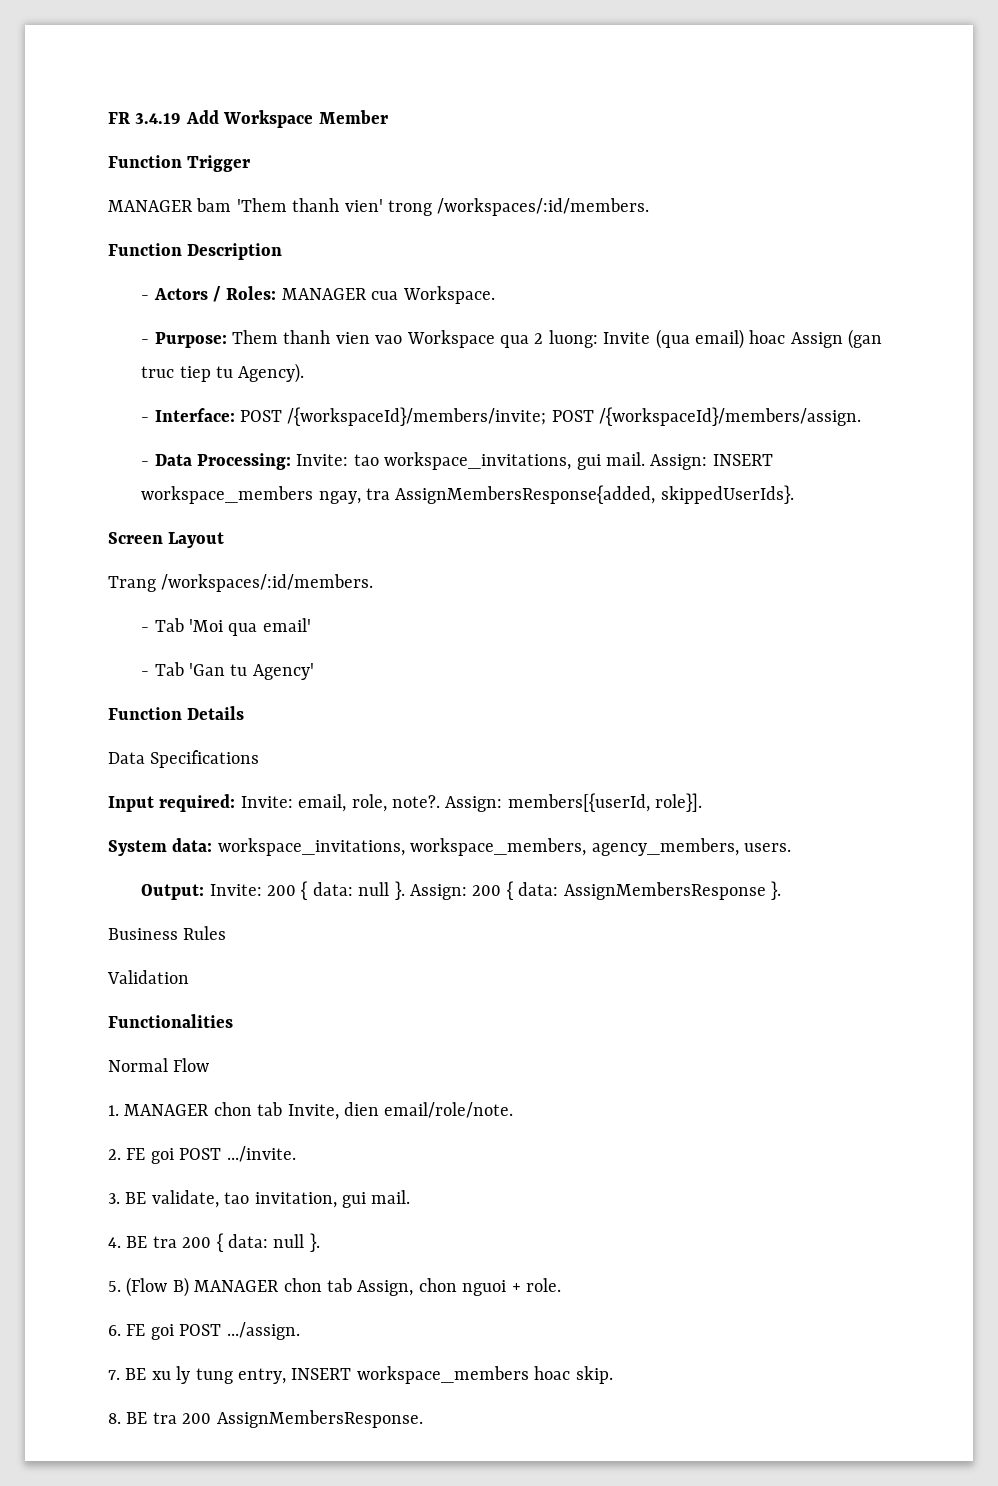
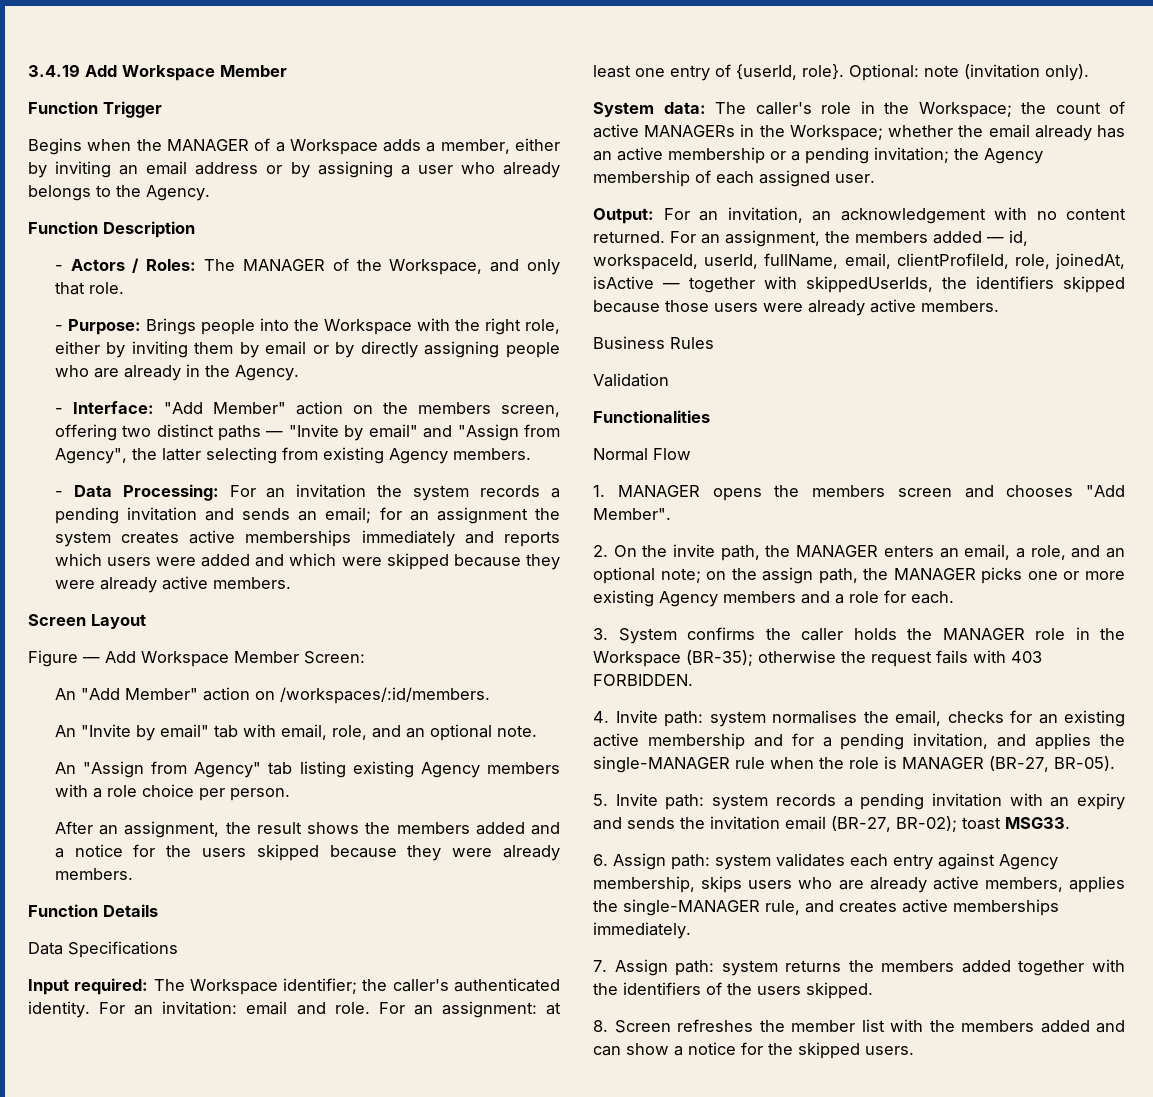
[108,112,130,124] FR -> (28, 70) none
[108,198,650,216] MANAGER bam 'Them thanh vien' trong /workspaces/:id/members. -> [28,138,560,155] [28,161,560,178] [28,185,210,201] Begins when the MANAGER of a Workspace adds a member, either by inviting an email address or by assigning a user who already belongs to the Agency.
[281,286,495,304] [141,329,883,349] [141,363,305,383] [141,407,862,426] [141,452,773,470] [141,485,794,504] [108,532,225,548] [108,574,374,592] [141,618,311,636] [141,662,314,680] MANAGER cua Workspace. // - Purpose: Them thanh vien vao Workspace qua 2 luong: Invite (qua email) hoac Assign (gan truc tiep tu Agency). // - Interface: POST /{workspaceId}/members/invite; POST /{workspaceId}/members/assign. // - Data Processing: Invite: tao workspace_invitations, gui mail. Assign: INSERT workspace_members ngay, tra AssignMembersResponse{added, skippedUserIds}. // Screen Layout // Trang /workspaces/:id/members. // - Tab 'Moi qua email' // - Tab 'Gan tu Agency' -> [204,258,560,275] [54,282,124,295] [54,318,560,335] [54,341,560,358] [54,364,299,381] [54,401,560,417] [54,424,560,441] [54,447,531,464] [54,484,560,501] [54,507,560,524] [54,530,560,547] [54,553,560,570] [54,576,291,593] [28,614,146,629] [28,650,365,667] [54,687,490,704] [54,724,537,741] [54,761,560,778] [54,784,290,801] [54,821,560,838] [54,844,560,861] [54,868,133,880] The MANAGER of the Workspace, and only that role. // - Purpose: Brings people into the Workspace with the right role, either by inviting them by email or by directly assigning people who are already in the Agency. // - Interface: "Add Member" action on the members screen, offering two distinct paths — "Invite by email" and "Assign from Agency", the latter selecting from existing Agency members. // - Data Processing: For an invitation the system records a pending invitation and sends an email; for an assignment the system creates active memberships immediately and reports which users were added and which were skipped because they were already active members. // Screen Layout // Figure — Add Workspace Member Screen: // An "Add Member" action on /workspaces/:id/members. // An "Invite by email" tab with email, role, and an optional note. // An "Assign from Agency" tab listing existing Agency members with a role choice per person. // After an assignment, the result shows the members added and a notice for the users skipped because they were already members.
[240,793,703,812] [108,838,791,856] [141,881,781,900] Invite: email, role, note?. Assign: members[{userId, role}]. // System data: workspace_invitations, workspace_members, agency_members, users. // Output: Invite: 200 { data: null }. Assign: 200 { data: AssignMembersResponse }. -> [153,978,560,995] [28,1001,562,1018] [593,64,1089,81] [593,101,1125,118] [593,124,1125,141] [593,147,1043,164] [593,170,875,187] [593,207,1126,224] [593,230,1028,247] [593,253,1125,270] [593,276,1125,293] [593,299,999,316] The Workspace identifier; the caller's authenticated identity. For an invitation: email and role. For an assignment: at least one entry of {userId, role}. Optional: note (invitation only). // System data: The caller's role in the Workspace; the count of active MANAGERs in the Workspace; whether the email already has an active membership or a pending invitation; the Agency membership of each assigned user. // Output: For an invitation, an acknowledgement with no content returned. For an assignment, the members added — id, workspaceId, userId, fullName, email, clientProfileId, role, joinedAt, isActive — together with skippedUserIds, the identifiers skipped because those users were already active members.
[213,1102,514,1120] [108,1146,296,1164] [108,1190,411,1208] [108,1233,320,1252] [108,1277,561,1297] [108,1322,300,1340] [108,1366,613,1384] [108,1410,423,1428] chon tab Invite, dien email/role/note. // 2. FE goi POST .../invite. // 3. BE validate, tao invitation, gui mail. // 4. BE tra 200 { data: null }. // 5. (Flow B) MANAGER chon tab Assign, chon nguoi + role. // 6. FE goi POST .../assign. // 7. BE xu ly tung entry, INSERT workspace_members hoac skip. // 8. BE tra 200 AssignMembersResponse. -> [712,485,1125,501] [593,508,671,520] [593,544,1125,561] [593,567,1125,584] [593,590,954,607] [593,627,1125,644] [593,650,1042,667] [593,674,693,686] [593,710,1125,727] [593,733,1125,750] [593,756,1115,773] [593,793,1125,810] [593,816,1070,832] [593,853,1058,870] [593,876,1125,893] [593,899,1059,916] [593,922,691,939] [593,959,1125,976] [593,982,873,999] [593,1019,1125,1033] [593,1042,914,1059] opens the members screen and chooses "Add Member". // 2. On the invite path, the MANAGER enters an email, a role, and an optional note; on the assign path, the MANAGER picks one or more existing Agency members and a role for each. // 3. System confirms the caller holds the MANAGER role in the Workspace (BR-35); otherwise the request fails with 403 FORBIDDEN. // 4. Invite path: system normalises the email, checks for an existing active membership and for a pending invitation, and applies the single-MANAGER rule when the role is MANAGER (BR-27, BR-05). // 5. Invite path: system records a pending invitation with an expiry and sends the invitation email (BR-27, BR-02); toast MSG33. // 6. Assign path: system validates each entry against Agency membership, skips users who are already active members, applies the single-MANAGER rule, and creates active memberships immediately. // 7. Assign path: system returns the members added together with the identifiers of the users skipped. // 8. Screen refreshes the member list with the members added and can show a notice for the skipped users.

